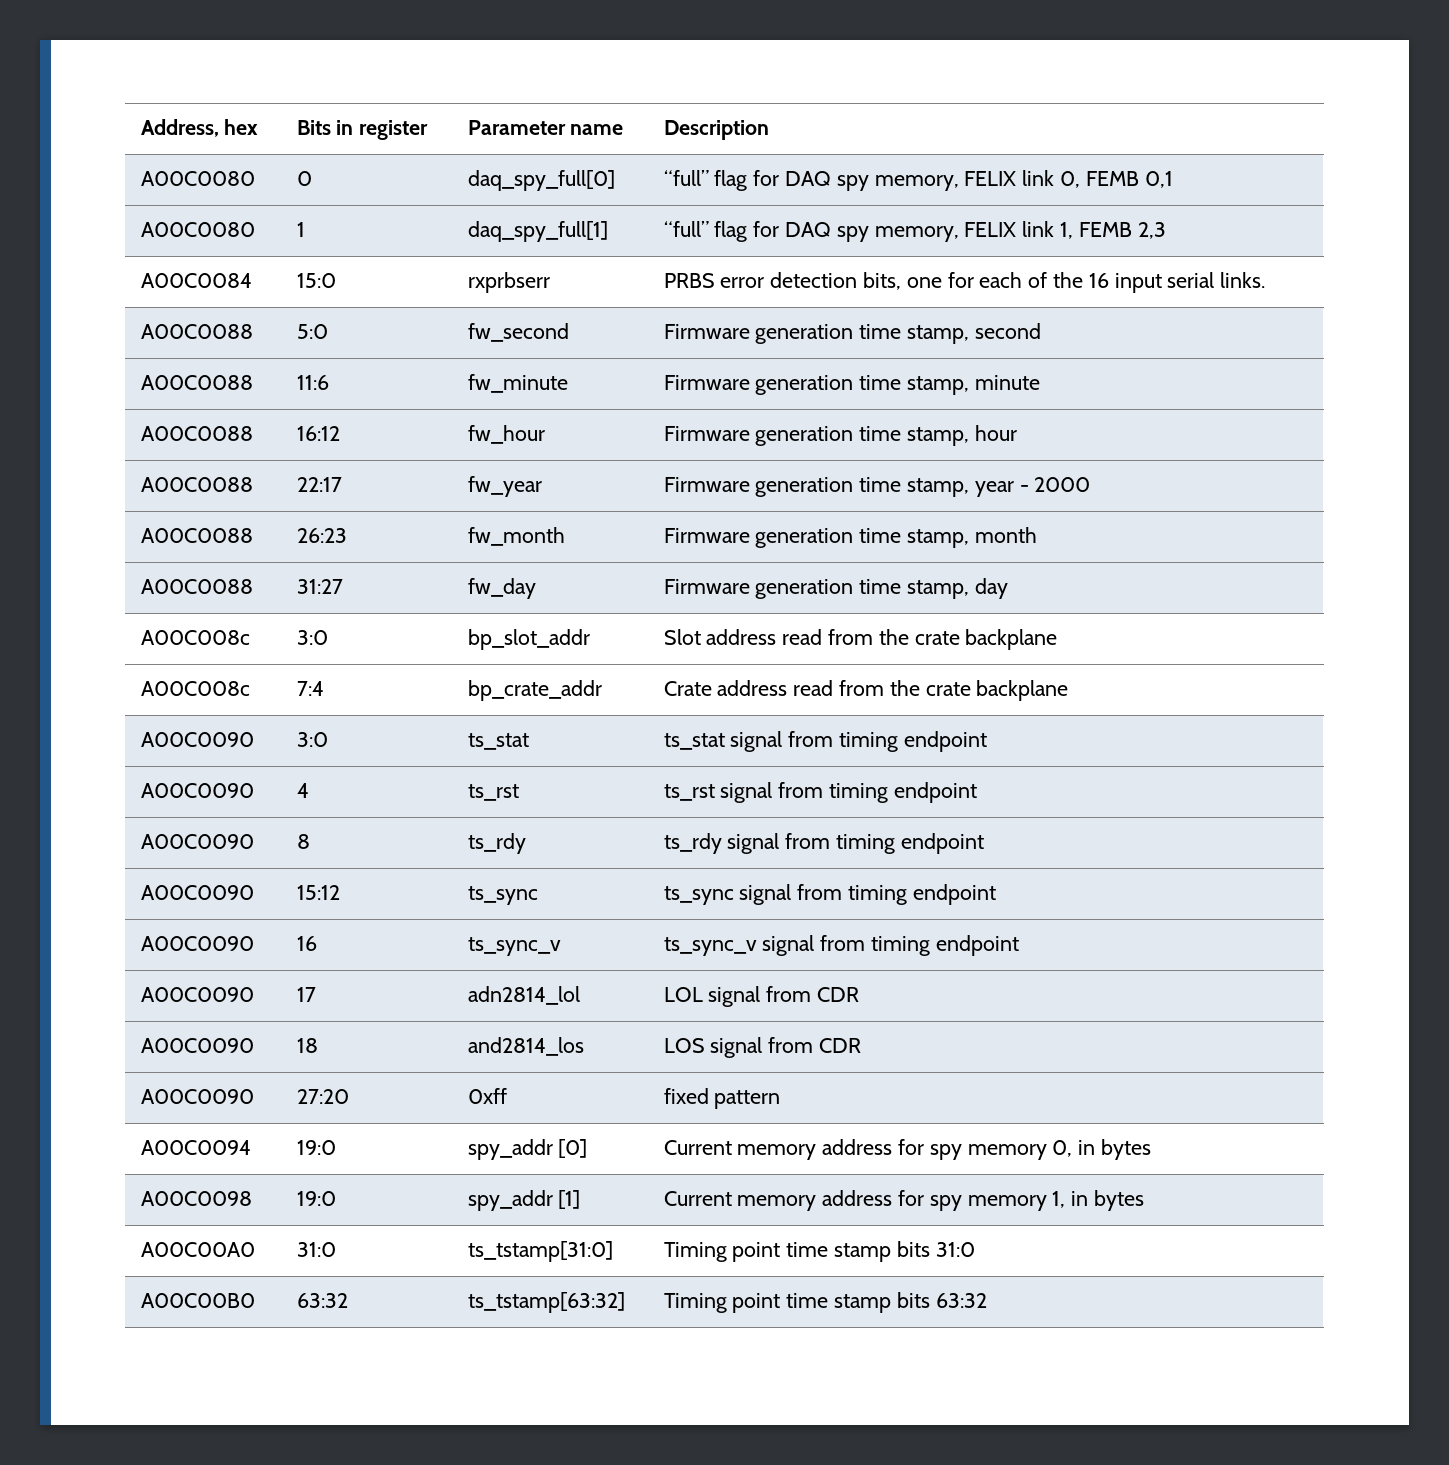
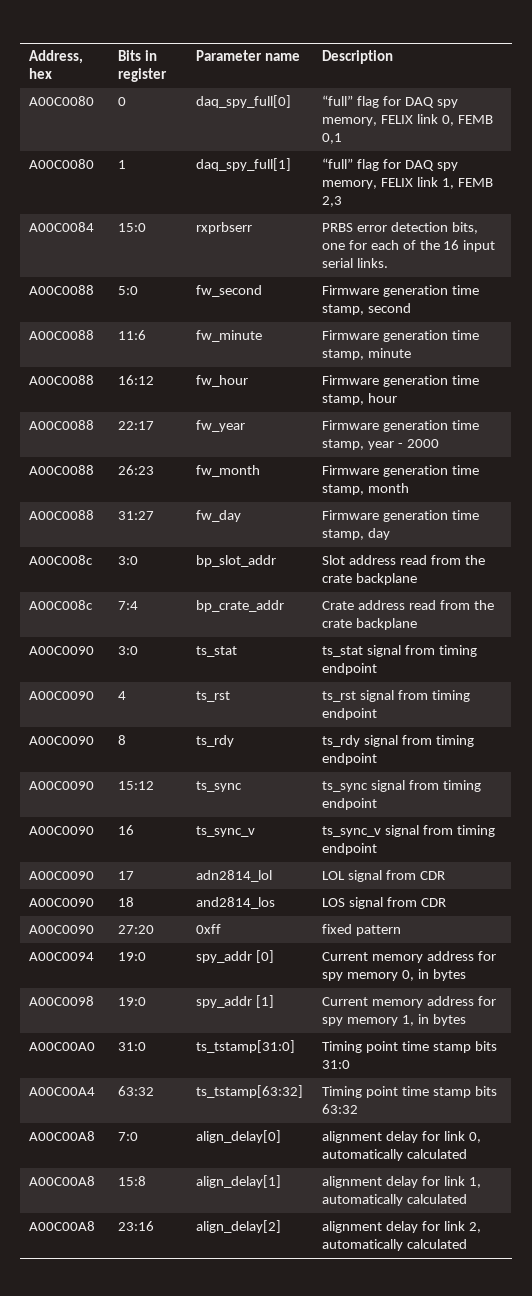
[140,1293,255,1308] A00C00B0 -> [28,1087,95,1096] A00C00A4
(987, 1300) none -> [28,1131,95,1141] [117,1132,138,1141] [195,1130,281,1143] [321,1131,481,1143] [321,1149,467,1161] [28,1176,95,1186] [117,1176,146,1186] [195,1175,281,1188] [321,1176,481,1188] [321,1194,467,1206] [28,1221,95,1231] [117,1221,154,1231] [195,1220,281,1233] [321,1221,481,1233] [321,1239,467,1251] // A00C00A8 | 7:0 | align_delay[0] | alignment delay for link 0, automatically calculated // A00C00A8 | 15:8 | align_delay[1] | alignment delay for link 1, automatically calculated // A00C00A8 | 23:16 | align_delay[2] | alignment delay for link 2, automatically calculated

